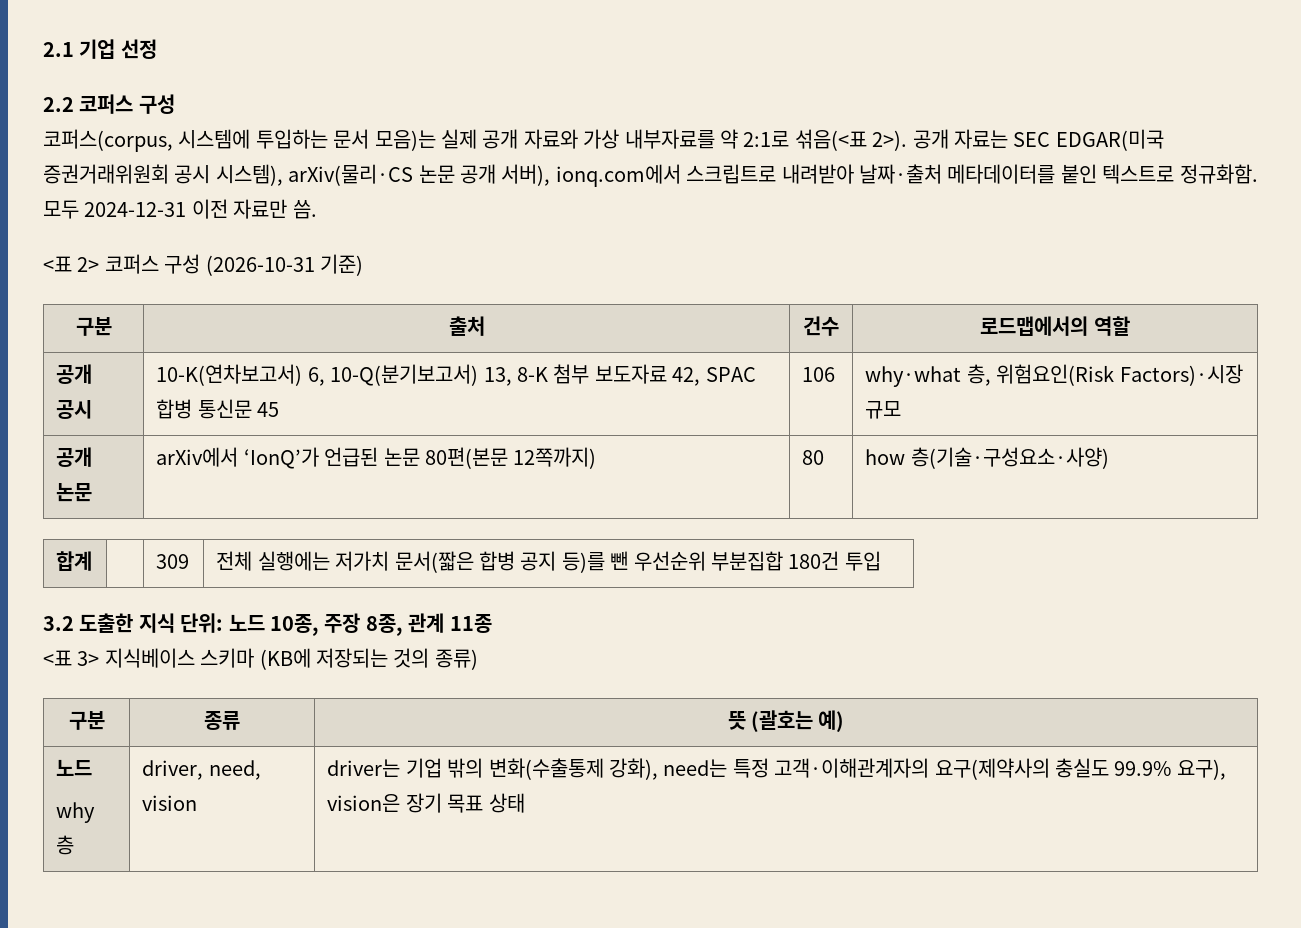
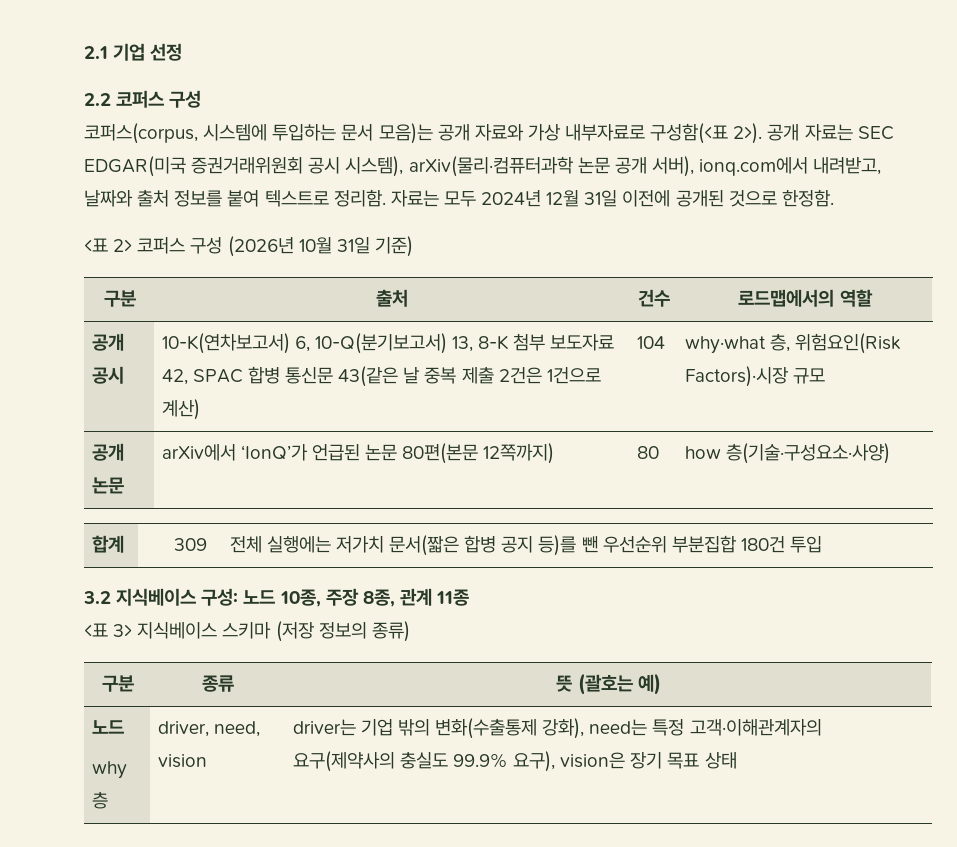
[440,129,477,149] 실제 -> (433, 133) none
[624,129,867,151] 내부자료를 약 2:1로 섞음(<표 -> [565,123,729,144] 내부자료로 구성함(<표
[288,164,414,186] arXiv(물리·CS -> [408,156,574,177] arXiv(물리·컴퓨터과학
[686,164,1258,184] [43,199,317,219] 스크립트로 내려받아 날짜·출처 메타데이터를 붙인 텍스트로 정규화함. 모두 2024-12-31 이전 자료만 씀. -> [813,157,882,175] [84,189,834,207] 내려받고, 날짜와 출처 정보를 붙여 텍스트로 정리함. 자료는 모두 2024년 12월 31일 이전에 공개된 것으로 한정함.
[205,255,315,276] (2026-10-31 -> [227,236,370,257] (2026년 10월 31일
[257,402,280,417] [802,367,836,382] 45 | 106 -> [338,366,601,387] [161,399,200,420] [636,336,665,349] 43(같은 날 중복 제출 2건은 1건으로 계산) | 104
[79,613,224,633] 도출한 지식 단위: -> [116,588,239,606] 지식베이스 구성:
[259,648,430,670] (KB에 저장되는 것의 -> [275,621,367,642] (저장 정보의

